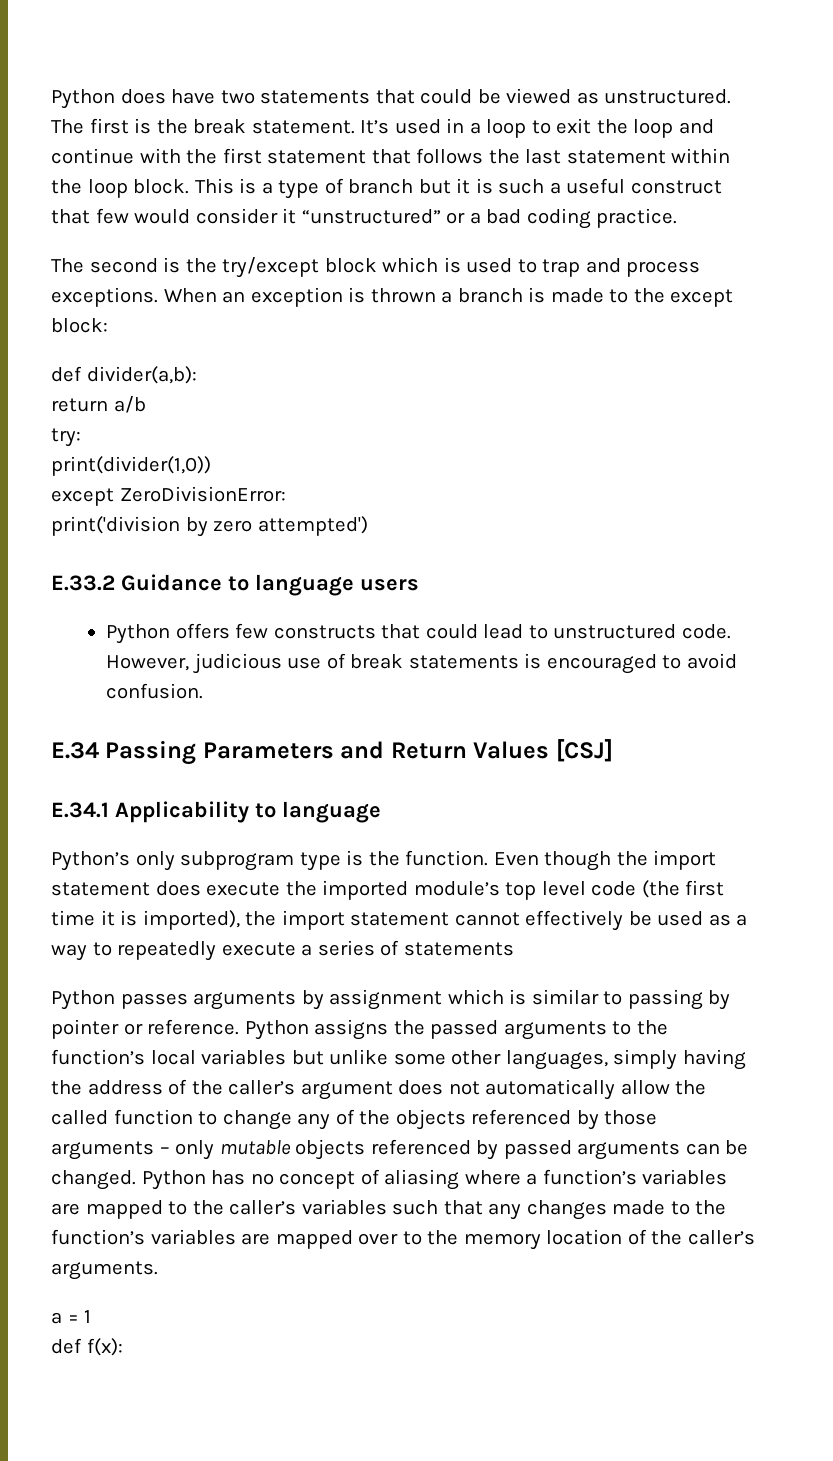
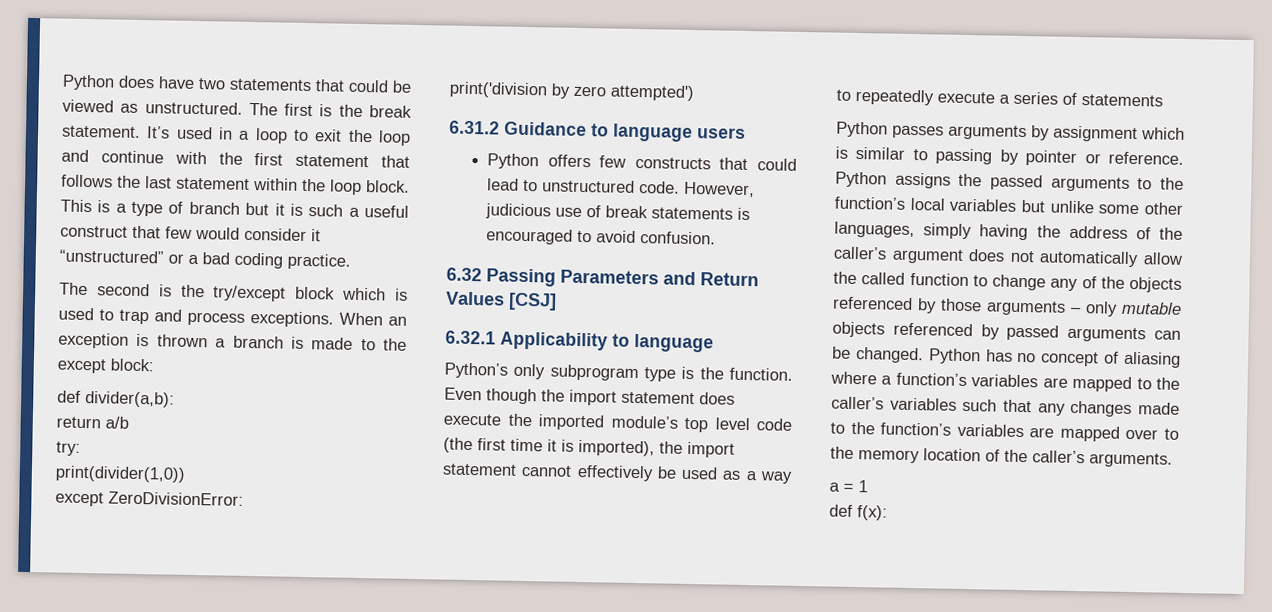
[51,575,115,591] E.33.2 -> [449,120,500,135] 6.31.2
[51,742,99,759] E.34 -> [446,267,482,282] 6.32
[51,802,109,818] E.34.1 -> [445,330,496,345] 6.32.1

